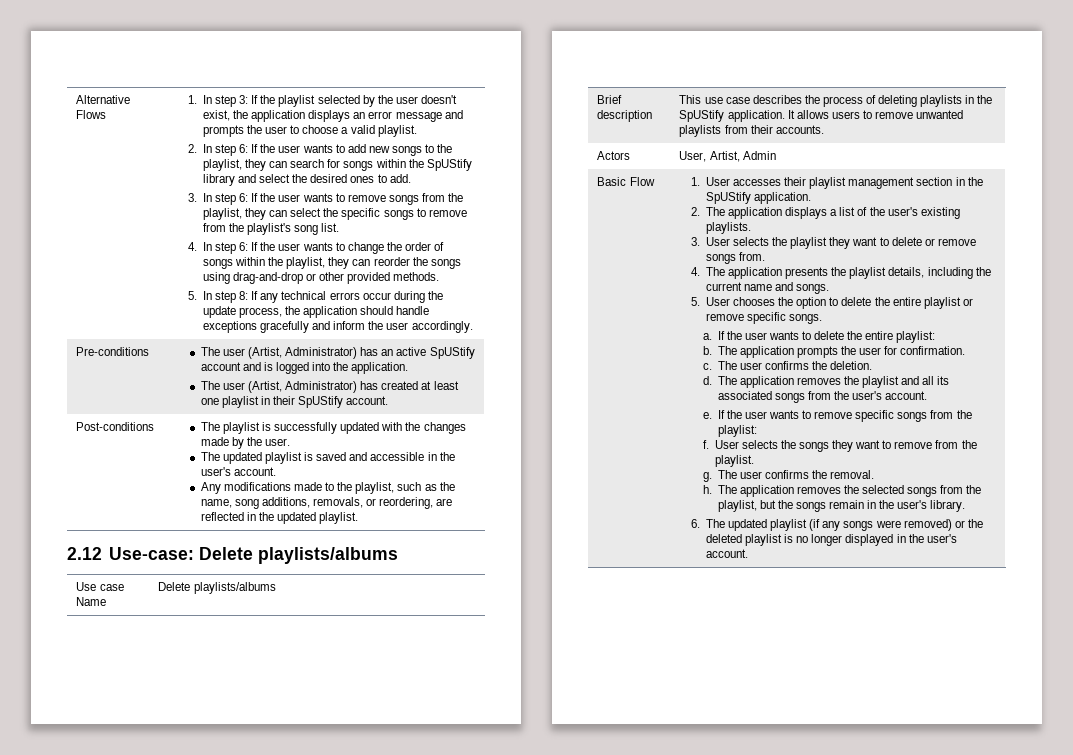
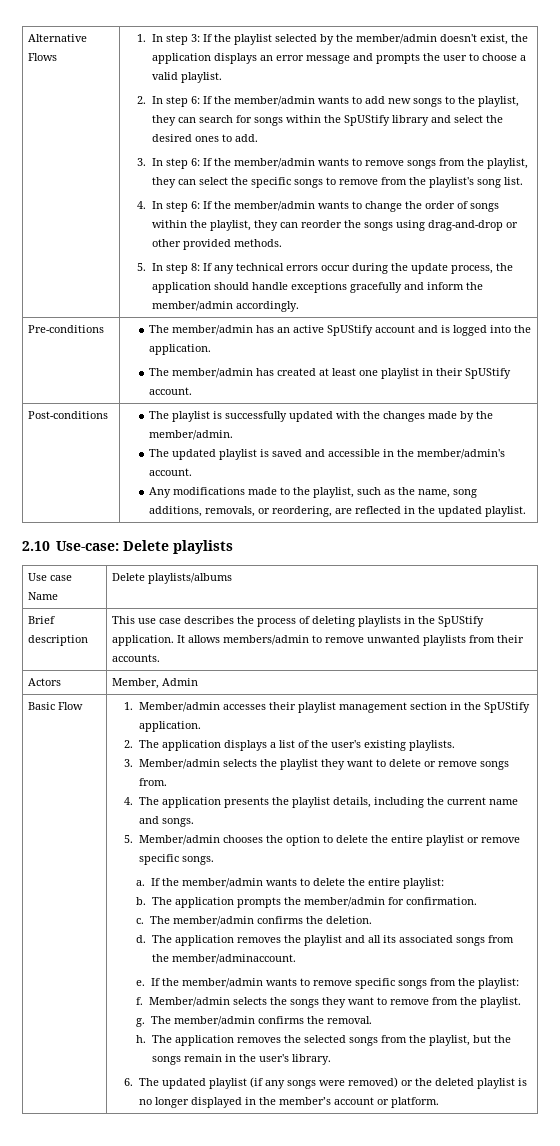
[395,96,418,104] user -> [355,34,437,44] member/admin
[278,145,301,153] user -> [233,96,315,106] member/admin
[278,194,301,202] user -> [233,158,315,168] member/admin
[278,243,301,251] user -> [233,201,315,211] member/admin
[386,322,409,330] user -> [151,301,233,311] member/admin
[222,347,358,359] user (Artist, Administrator) -> [172,325,254,335] member/admin
[222,381,358,393] user (Artist, Administrator) -> [172,368,254,378] member/admin
[265,438,291,446] user. -> [149,430,234,440] member/admin.
[200,467,231,476] user's -> [417,449,506,459] member/admin's
[67,547,102,560] 2.12 -> [22,541,50,551] 2.10
[257,547,398,564] playlists/albums -> [172,540,233,554] playlists
[831,111,860,119] users -> [223,635,310,645] members/admin
[679,151,740,162] User, Artist, -> [112,678,160,689] Member,
[705,177,730,186] User -> [138,702,220,712] Member/admin
[705,237,730,246] User -> [138,759,220,769] Member/admin
[705,297,730,306] User -> [138,835,220,845] Member/admin
[744,332,767,340] user -> [181,878,263,888] member/admin
[859,347,882,355] user -> [303,897,385,907] member/admin
[739,362,762,370] user -> [172,916,254,926] member/admin
[852,391,928,400] user's account. -> [171,954,296,964] member/adminaccount.
[744,411,767,419] user -> [181,978,263,988] member/admin
[714,440,739,449] User -> [148,997,230,1007] Member/admin
[739,471,762,479] user -> [173,1016,255,1026] member/admin
[926,534,957,543] [705,549,748,558] user's account. -> [278,1097,439,1108] member’s account or platform.

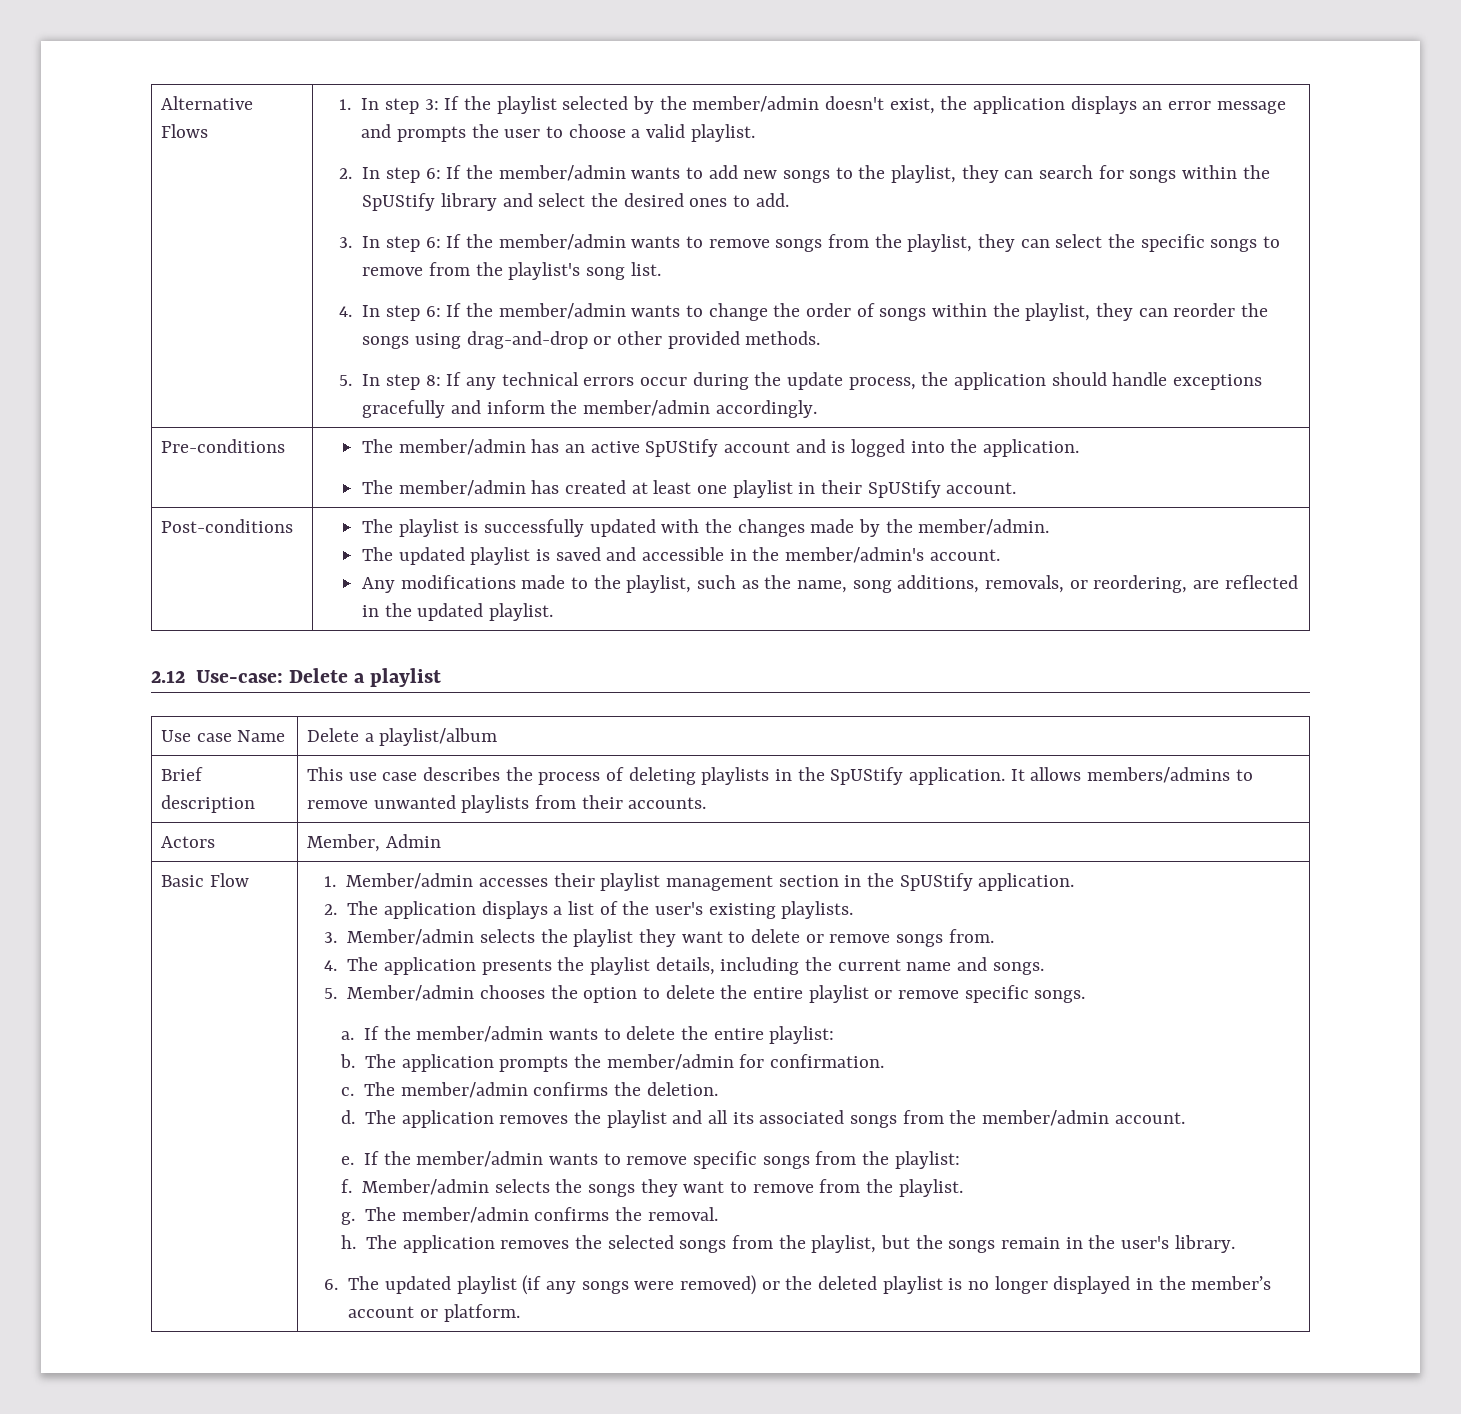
[22,541,50,551] 2.10 -> [151,670,185,683] 2.12
[172,540,233,554] playlists -> [353,668,442,687] a playlist
[148,573,233,584] playlists/albums -> [364,728,498,746] a playlist/album
[223,635,310,645] members/admin -> [1086,767,1230,783] members/admins
[171,954,296,964] member/adminaccount. -> [982,1110,1185,1126] member/admin account.

